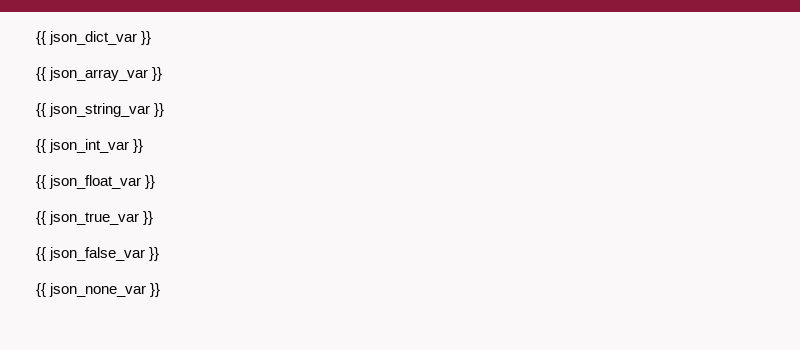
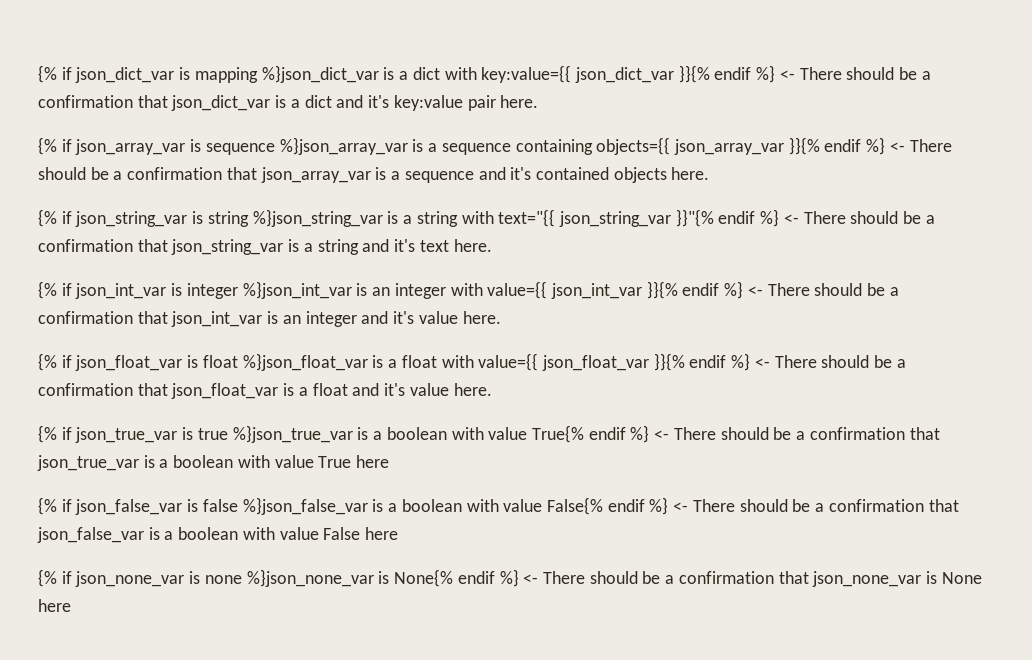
[36,31,152,45] [36,67,163,81] [36,103,165,117] [36,139,144,153] [36,175,156,189] [36,211,154,225] [36,247,160,261] [36,283,161,297] {{ json_dict_var }} // {{ json_array_var }} // {{ json_string_var }} // {{ json_int_var }} // {{ json_float_var }} // {{ json_true_var }} // {{ json_false_var }} // {{ json_none_var }} -> [38,65,931,83] [38,95,539,111] [38,137,952,155] [38,167,710,183] [38,209,935,227] [38,239,492,255] [38,281,899,299] [38,311,501,327] [38,353,906,371] [38,383,492,399] [38,425,940,443] [37,455,390,471] [38,497,959,515] [37,527,399,543] [38,569,982,587] [38,599,71,612] {% if json_dict_var is mapping %}json_dict_var is a dict with key:value={{ json_dict_var }}{% endif %} <- There should be a confirmation that json_dict_var is a dict and it's key:value pair here. // {% if json_array_var is sequence %}json_array_var is a sequence containing objects={{ json_array_var }}{% endif %} <- There should be a confirmation that json_array_var is a sequence and it's contained objects here. // {% if json_string_var is string %}json_string_var is a string with text="{{ json_string_var }}"{% endif %} <- There should be a confirmation that json_string_var is a string and it's text here. // {% if json_int_var is integer %}json_int_var is an integer with value={{ json_int_var }}{% endif %} <- There should be a confirmation that json_int_var is an integer and it's value here. // {% if json_float_var is float %}json_float_var is a float with value={{ json_float_var }}{% endif %} <- There should be a confirmation that json_float_var is a float and it's value here. // {% if json_true_var is true %}json_true_var is a boolean with value True{% endif %} <- There should be a confirmation that json_true_var is a boolean with value True here // {% if json_false_var is false %}json_false_var is a boolean with value False{% endif %} <- There should be a confirmation that json_false_var is a boolean with value False here // {% if json_none_var is none %}json_none_var is None{% endif %} <- There should be a confirmation that json_none_var is None here

